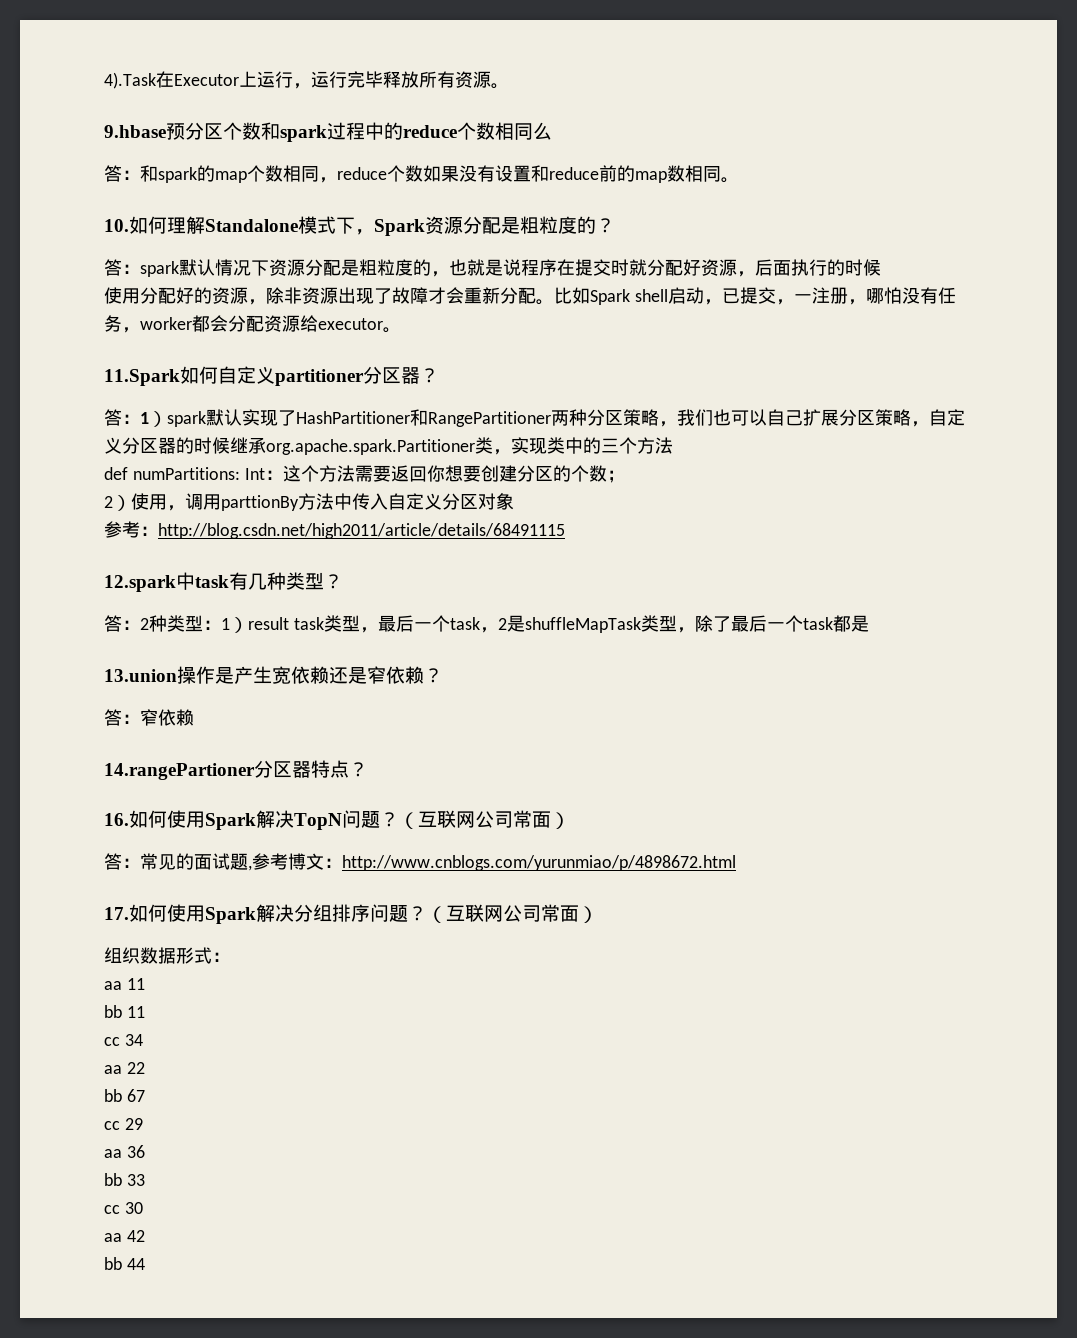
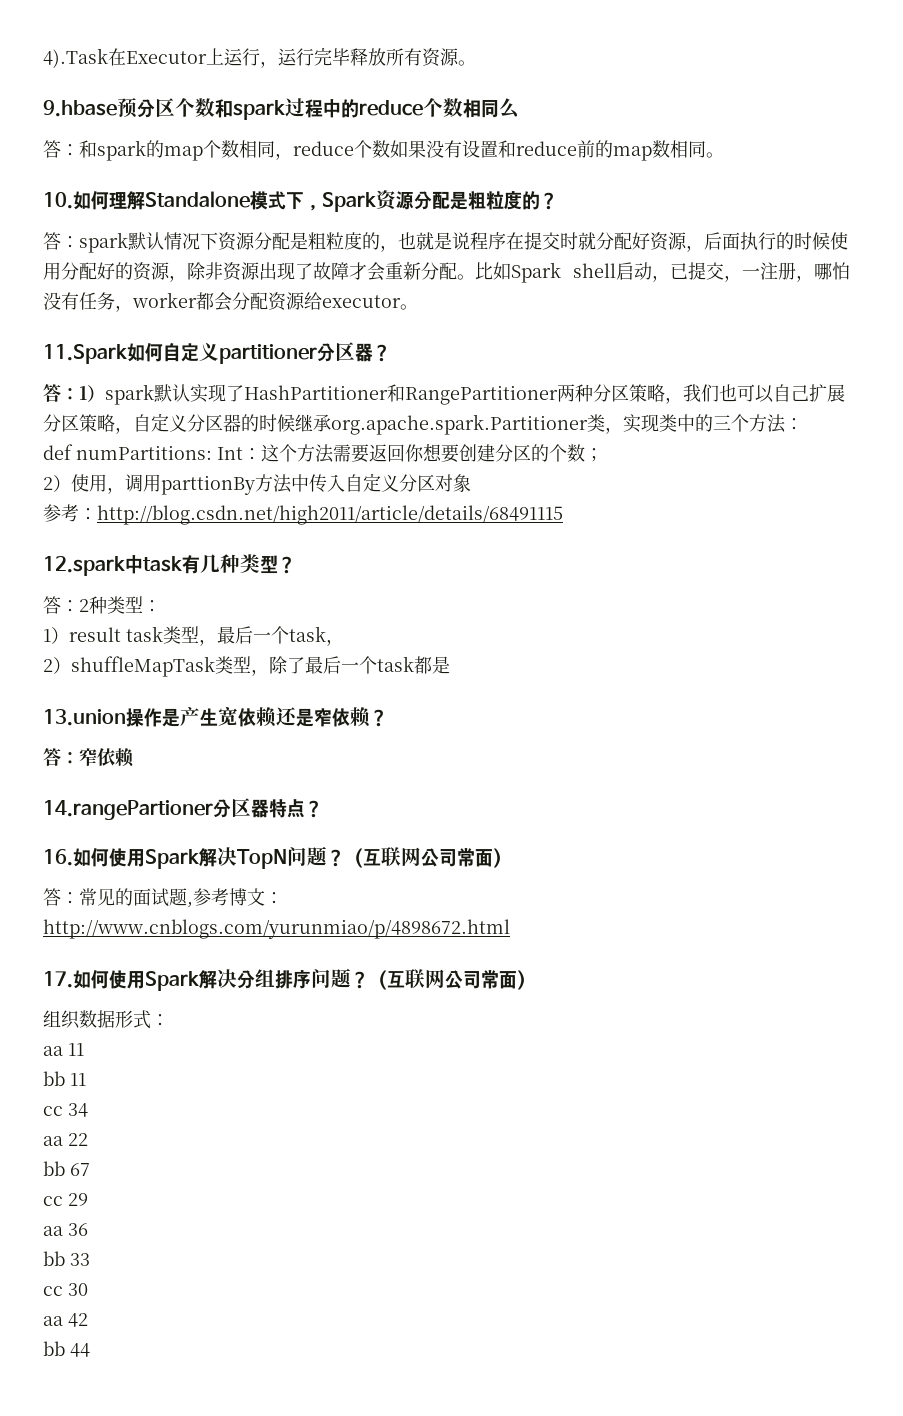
(881, 267) // -> (830, 241) none
(673, 445) none -> [785,418,803,430] ：
(221, 625) none -> (161, 606) //
[497,615,525,632] 2是 -> [43,657,71,674] // 2）
(342, 863) none -> (283, 898) //

